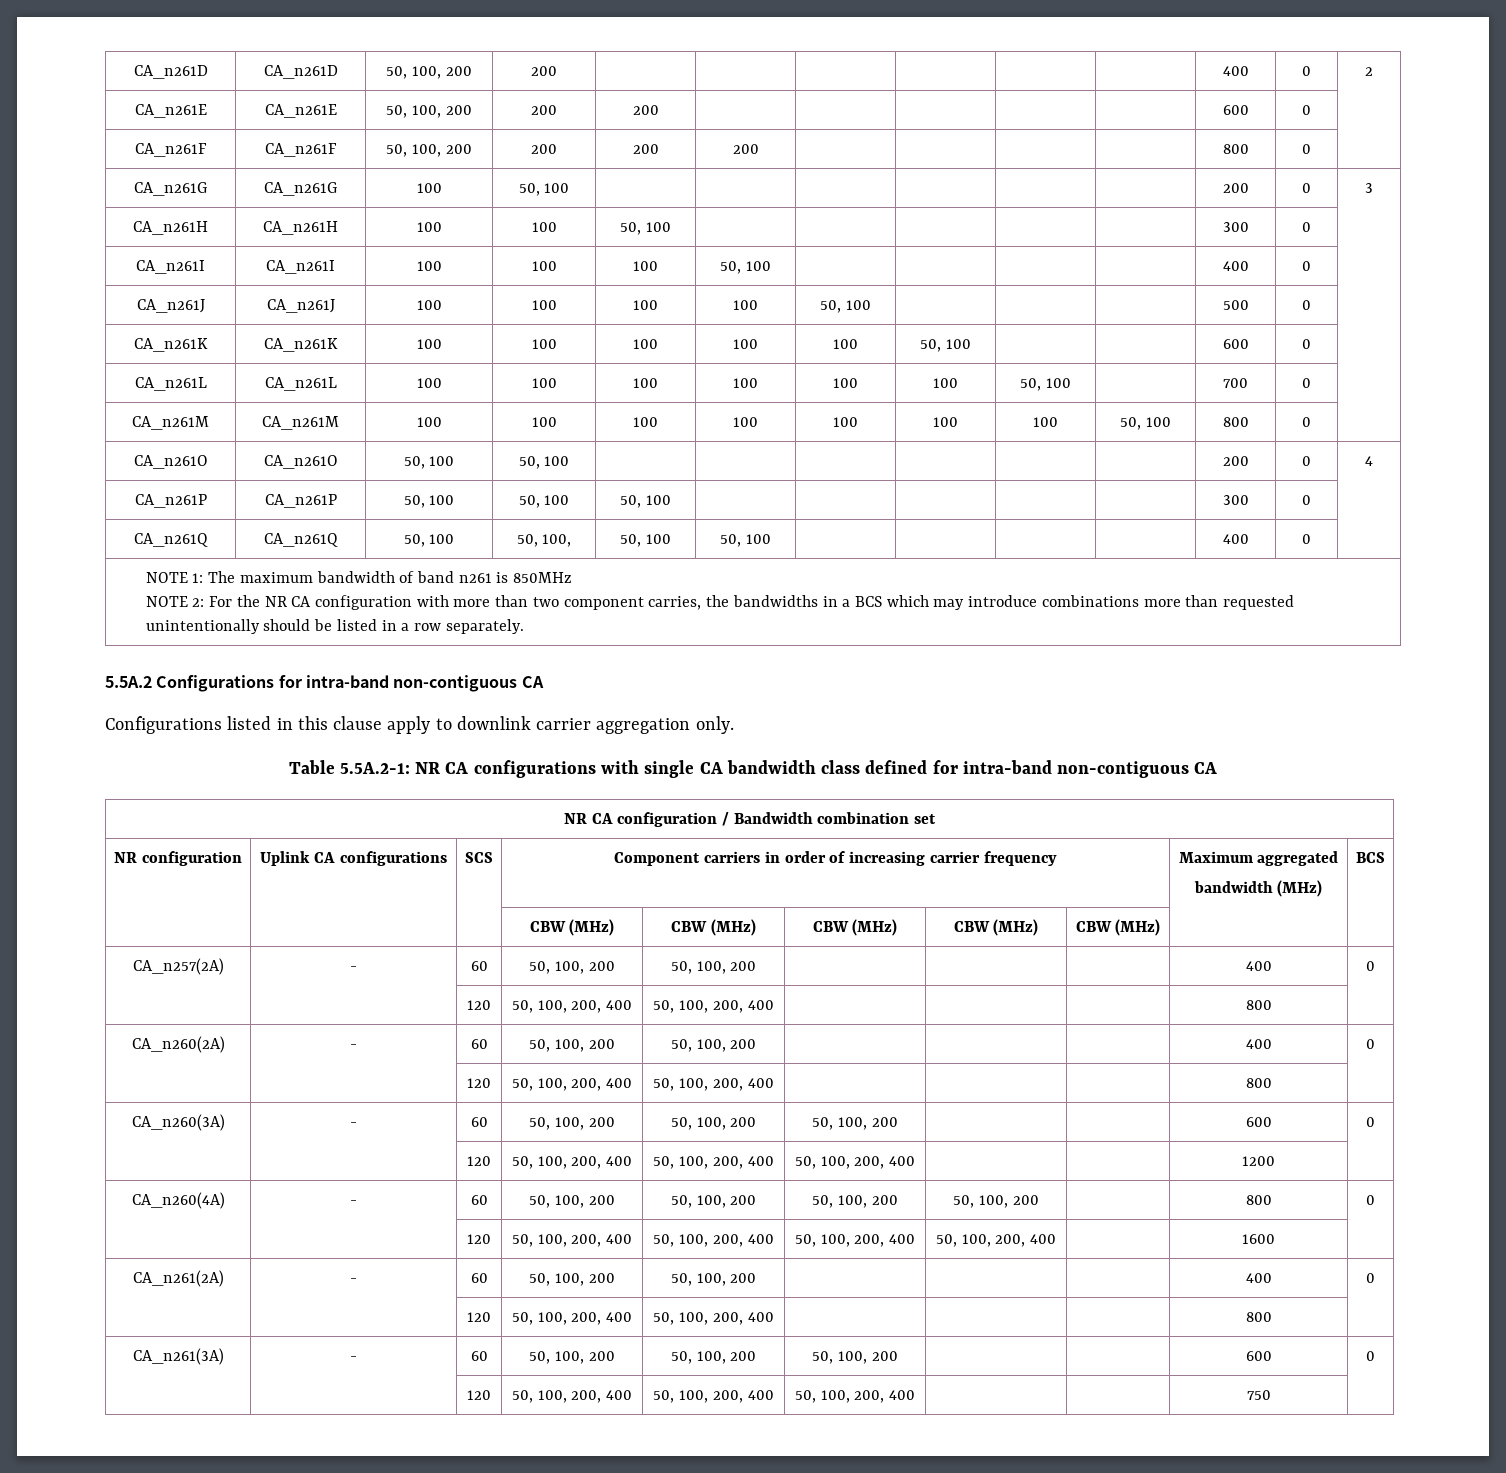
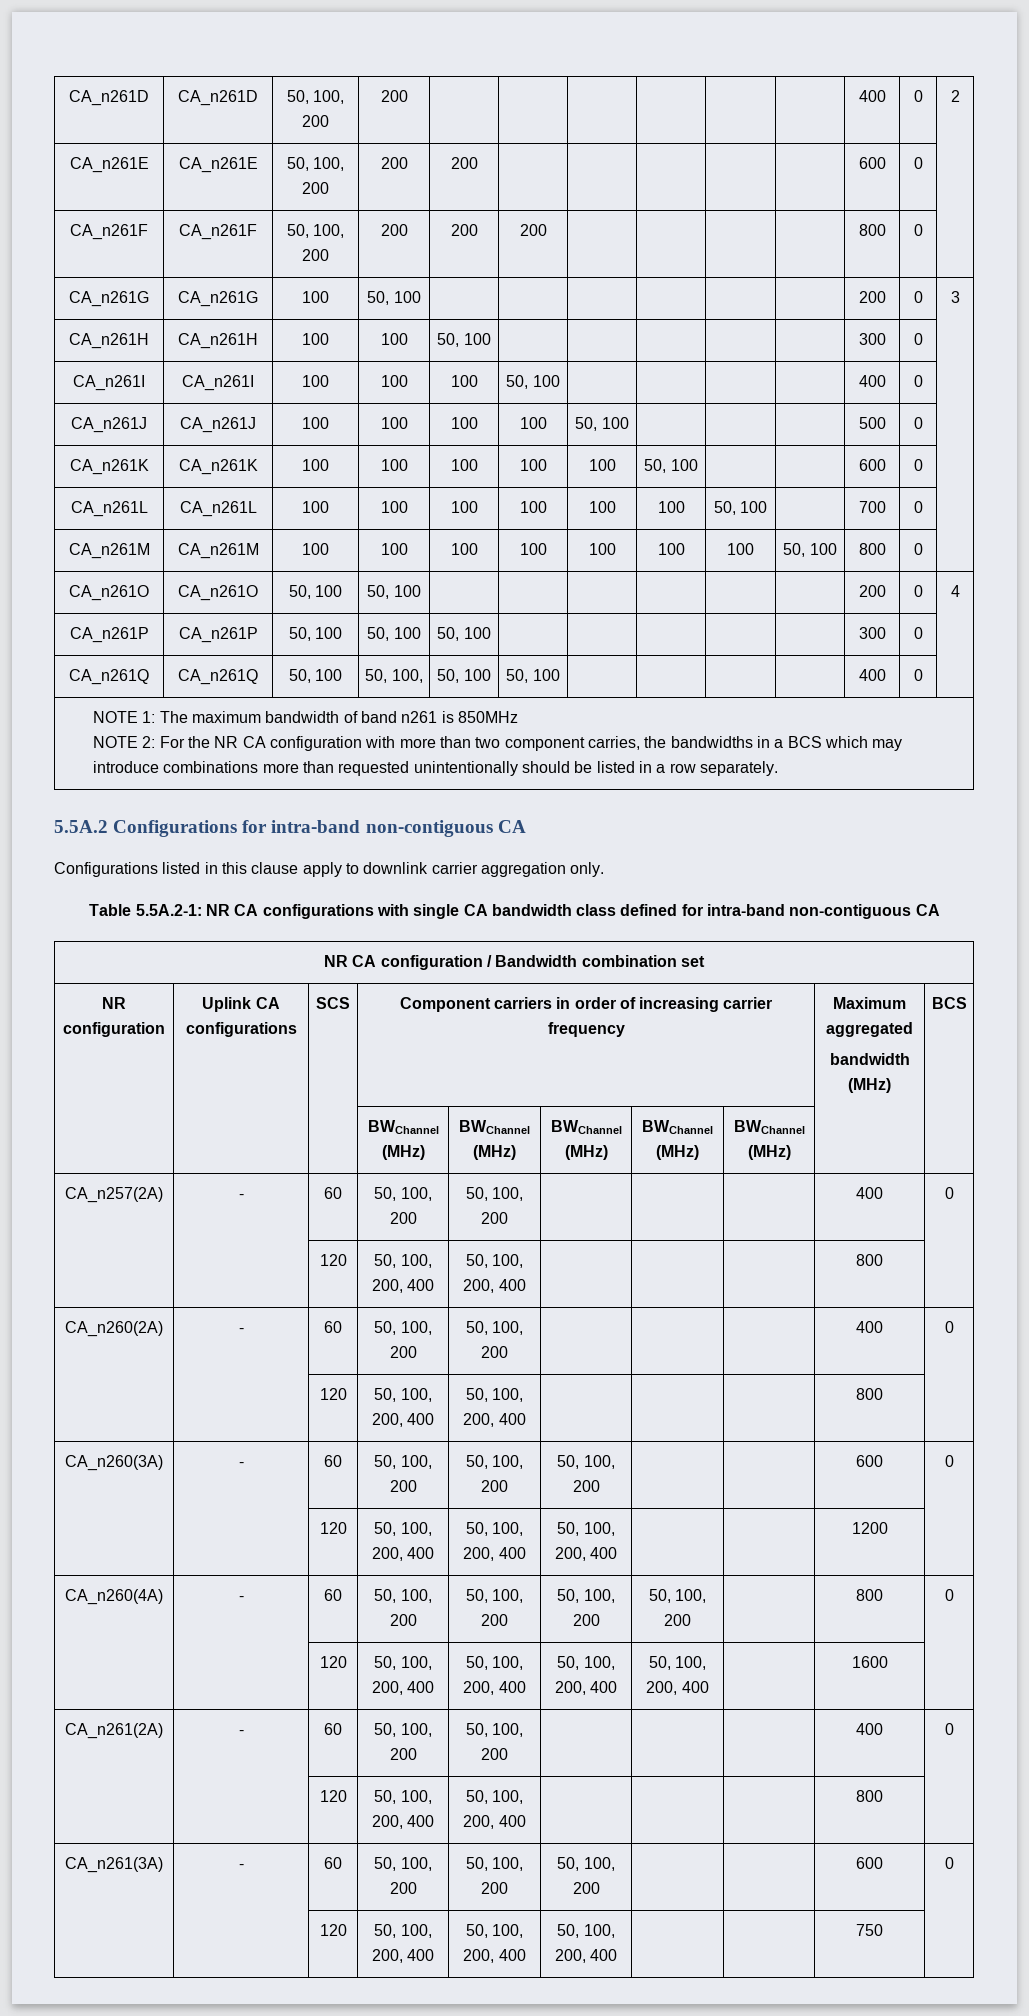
[529,919,615,936] [671,919,756,936] [812,919,898,936] [953,919,1039,936] [1075,921,1112,932] CBW (MHz) | CBW (MHz) | CBW (MHz) | CBW (MHz) | CBW -> [367,1120,439,1134] [381,1145,425,1160] [459,1120,530,1134] [473,1145,516,1160] [550,1120,622,1134] [564,1145,608,1160] [642,1120,713,1134] [656,1145,699,1160] [733,1120,805,1134] BWChannel (MHz) | BWChannel (MHz) | BWChannel (MHz) | BWChannel (MHz) | BWChannel

